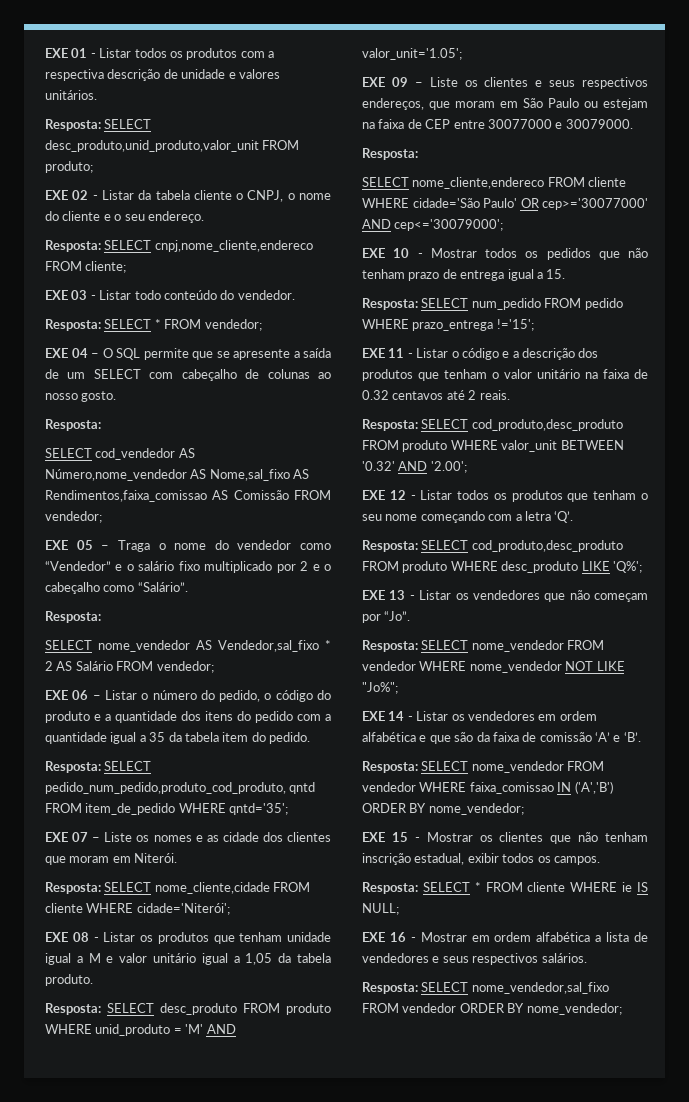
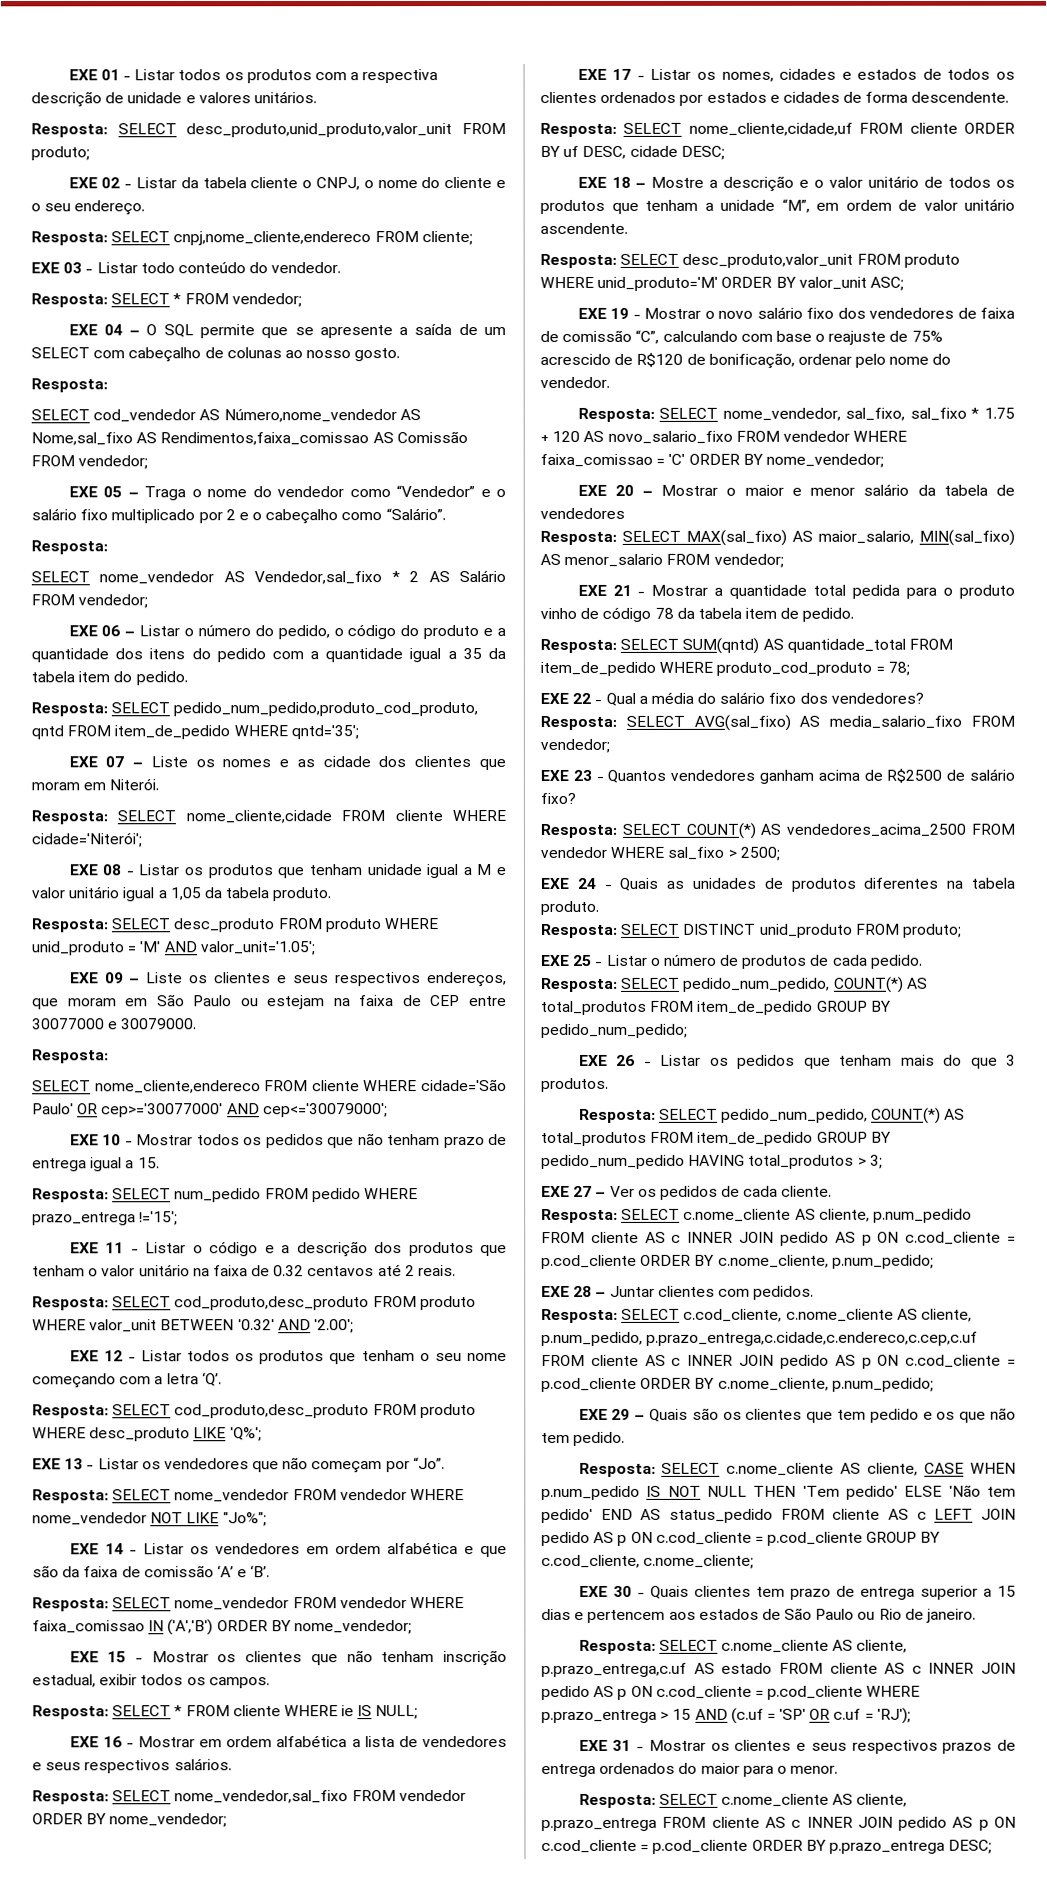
(622, 1009) none -> [577,68,1015,82] [540,91,1010,106] [540,122,1015,137] [540,145,725,160] [577,175,1015,192] [540,198,1015,214] [540,222,628,234] [540,253,960,268] [540,276,904,291] [577,306,1015,319] [540,329,943,345] [540,352,952,369] [540,376,610,388] [577,407,1015,422] [540,430,908,444] [540,453,884,468] [577,483,1015,496] [540,507,625,519] [540,529,1015,546] [540,553,784,568] [577,584,1015,599] [540,606,855,622] [540,637,953,654] [540,661,910,676] [540,691,924,706] [540,714,1015,731] [540,738,610,753] [540,768,1015,784] [540,792,576,804] [540,822,1015,839] [540,846,780,861] [540,877,1015,892] [540,900,599,915] [540,923,961,938] [541,954,923,969] [541,976,928,993] [541,1000,891,1015] [541,1023,688,1038] [578,1054,1016,1069] [541,1077,609,1092] [578,1107,966,1124] [541,1131,891,1146] [541,1154,883,1169] [541,1185,833,1200] [541,1208,972,1223] [541,1231,1016,1246] [541,1254,934,1269] [541,1285,815,1300] [541,1308,972,1323] [541,1331,979,1346] [541,1354,1016,1369] [541,1377,934,1392] [578,1407,1016,1423] [541,1431,626,1446] [578,1462,1016,1477] [541,1484,1016,1500] [541,1508,1016,1523] [541,1531,941,1546] [541,1554,755,1569] [578,1585,1016,1600] [541,1607,977,1623] [578,1639,908,1654] [541,1662,1016,1677] [541,1685,921,1700] [541,1707,911,1724] [578,1739,1016,1754] [541,1762,839,1777] [578,1793,908,1808] [541,1816,1017,1831] [541,1839,993,1854] // EXE 17 - Listar os nomes, cidades e estados de todos os clientes ordenados por estados e cidades de forma descendente. // Resposta: SELECT nome_cliente,cidade,uf FROM cliente ORDER BY uf DESC, cidade DESC; // EXE 18 – Mostre a descrição e o valor unitário de todos os produtos que tenham a unidade “M”, em ordem de valor unitário ascendente. // Resposta: SELECT desc_produto,valor_unit FROM produto WHERE unid_produto='M' ORDER BY valor_unit ASC; // EXE 19 - Mostrar o novo salário fixo dos vendedores de faixa de comissão “C”, calculando com base o reajuste de 75% acrescido de R$120 de bonificação, ordenar pelo nome do vendedor. // Resposta: SELECT nome_vendedor, sal_fixo, sal_fixo * 1.75 + 120 AS novo_salario_fixo FROM vendedor WHERE faixa_comissao = 'C' ORDER BY nome_vendedor; // EXE 20 – Mostrar o maior e menor salário da tabela de vendedores // Resposta: SELECT MAX(sal_fixo) AS maior_salario, MIN(sal_fixo) AS menor_salario FROM vendedor; // EXE 21 - Mostrar a quantidade total pedida para o produto vinho de código 78 da tabela item de pedido. // Resposta: SELECT SUM(qntd) AS quantidade_total FROM item_de_pedido WHERE produto_cod_produto = 78; // EXE 22 - Qual a média do salário fixo dos vendedores? // Resposta: SELECT AVG(sal_fixo) AS media_salario_fixo FROM vendedor; // EXE 23 - Quantos vendedores ganham acima de R$2500 de salário fixo? // Resposta: SELECT COUNT(*) AS vendedores_acima_2500 FROM vendedor WHERE sal_fixo > 2500; // EXE 24 - Quais as unidades de produtos diferentes na tabela produto. // Resposta: SELECT DISTINCT unid_produto FROM produto; // EXE 25 - Listar o número de produtos de cada pedido. // Resposta: SELECT pedido_num_pedido, COUNT(*) AS total_produtos FROM item_de_pedido GROUP BY pedido_num_pedido; // EXE 26 - Listar os pedidos que tenham mais do que 3 produtos. // Resposta: SELECT pedido_num_pedido, COUNT(*) AS total_produtos FROM item_de_pedido GROUP BY pedido_num_pedido HAVING total_produtos > 3; // EXE 27 – Ver os pedidos de cada cliente. // Resposta: SELECT c.nome_cliente AS cliente, p.num_pedido FROM cliente AS c INNER JOIN pedido AS p ON c.cod_cliente = p.cod_cliente ORDER BY c.nome_cliente, p.num_pedido; // EXE 28 – Juntar clientes com pedidos. // Resposta: SELECT c.cod_cliente, c.nome_cliente AS cliente, p.num_pedido, p.prazo_entrega,c.cidade,c.endereco,c.cep,c.uf FROM cliente AS c INNER JOIN pedido AS p ON c.cod_cliente = p.cod_cliente ORDER BY c.nome_cliente, p.num_pedido; // EXE 29 – Quais são os clientes que tem pedido e os que não tem pedido. // Resposta: SELECT c.nome_cliente AS cliente, CASE WHEN p.num_pedido IS NOT NULL THEN 'Tem pedido' ELSE 'Não tem pedido' END AS status_pedido FROM cliente AS c LEFT JOIN pedido AS p ON c.cod_cliente = p.cod_cliente GROUP BY c.cod_cliente, c.nome_cliente; // EXE 30 - Quais clientes tem prazo de entrega superior a 15 dias e pertencem aos estados de São Paulo ou Rio de janeiro. // Resposta: SELECT c.nome_cliente AS cliente, p.prazo_entrega,c.uf AS estado FROM cliente AS c INNER JOIN pedido AS p ON c.cod_cliente = p.cod_cliente WHERE p.prazo_entrega > 15 AND (c.uf = 'SP' OR c.uf = 'RJ'); // EXE 31 - Mostrar os clientes e seus respectivos prazos de entrega ordenados do maior para o menor. // Resposta: SELECT c.nome_cliente AS cliente, p.prazo_entrega FROM cliente AS c INNER JOIN pedido AS p ON c.cod_cliente = p.cod_cliente ORDER BY p.prazo_entrega DESC;

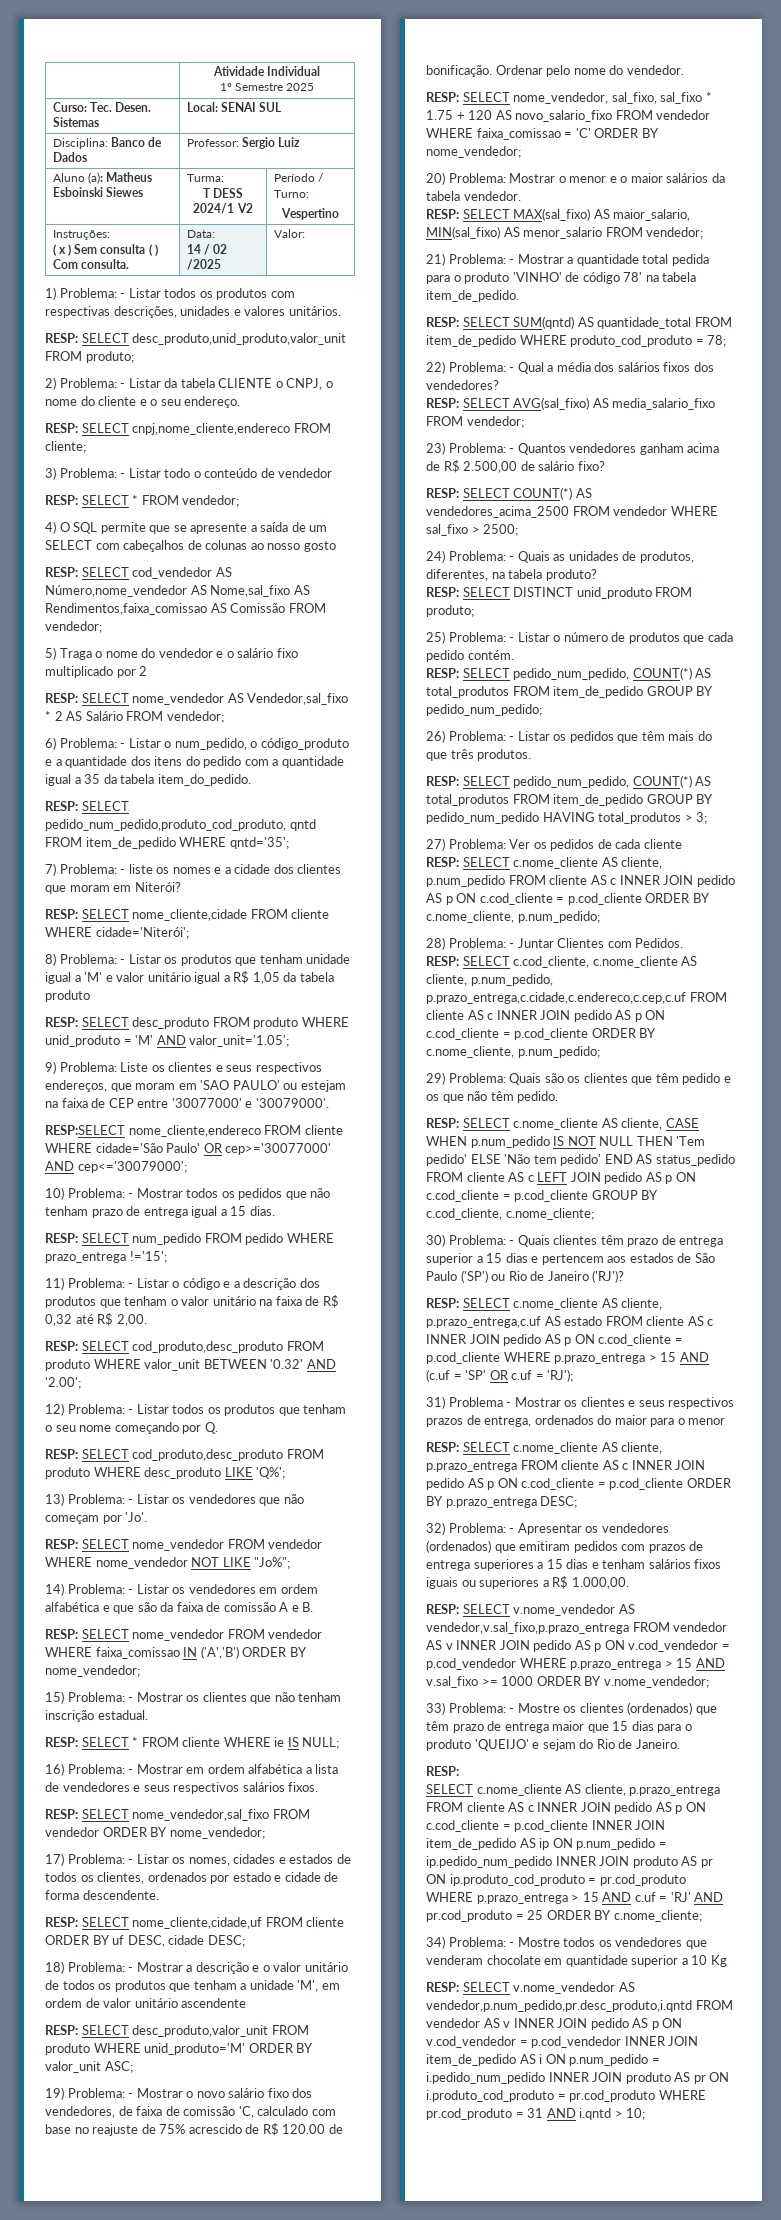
[68,69,120,81] EXE 01 -> [212,66,321,76] [219,83,315,91] [52,102,152,112] [52,117,99,127] [186,102,283,112] [52,137,163,149] [52,152,87,162] [186,137,301,149] [52,172,153,184] [52,187,144,197] [186,174,224,182] [202,188,244,198] [193,203,253,214] [273,173,325,182] [273,190,309,198] [281,208,339,220] [52,230,110,240] [52,244,158,256] [52,259,130,269] [186,230,215,238] [186,244,228,255] [186,259,221,270] [273,229,305,238] [45,287,117,300] | Atividade Individual // 1º Semestre 2025 // Curso: Tec. Desen. Sistemas | Local: SENAI SUL // Disciplina: Banco de Dados | Professor: Sergio Luiz // Aluno (a): Matheus Esboinski Siewes | Turma: // T DESS 2024/1 V2 | Período / Turno: // Vespertino // Instruções: // ( x ) Sem consulta ( ) Com consulta. | Data: // 14 / 02 /2025 | Valor: // 1) Problema:
[350,69,439,84] [31,91,183,108] a respectiva descrição de unidade -> [45,306,231,318] respectivas descrições, unidades
[31,123,108,138] Resposta: -> [45,333,78,343] RESP:
[68,177,121,189] EXE 02 -> [45,377,117,390] 2) Problema:
[250,177,299,189] cliente -> [218,378,273,388] CLIENTE
[31,231,108,246] Resposta: -> [45,423,78,433] RESP:
[31,262,83,274] EXE 03 -> [45,467,117,480] 3) Problema:
[177,262,342,274] [31,293,108,308] conteúdo do vendedor. // Resposta: -> [193,468,333,478] [45,495,78,505] o conteúdo de vendedor // RESP:
[68,324,141,336] EXE 04 – -> [45,521,56,534] 4)
[128,347,202,363] cabeçalho -> [123,540,185,552] cabeçalhos
[354,348,401,362] [31,378,108,393] gosto. // Resposta: // -> [303,541,336,552] [45,567,78,577] gosto // RESP:
[68,486,139,498] EXE 05 – -> [45,647,56,660] 5)
[349,485,476,498] como “Vendedor” -> (213, 653) none
[238,508,446,525] [31,540,108,555] e o cabeçalho como “Salário”. // Resposta: // -> [45,693,78,703] // RESP:
[68,624,480,640] EXE 06 – Listar o número do pedido, o código do produto -> [45,737,349,750] 6) Problema: - Listar o num_pedido, o código_produto
[78,671,188,686] [31,702,108,717] item do pedido. // Resposta: -> [157,774,251,786] [45,801,78,811] item_do_pedido. // RESP:
[68,756,188,768] EXE 07 – Liste -> [45,863,153,876] 7) Problema: - liste
[296,759,315,768] as -> [224,867,231,874] a
[109,778,160,791] [31,810,108,825] Niterói. // Resposta: -> [134,882,181,892] [45,909,78,919] Niterói? // RESP:
[68,864,122,876] EXE 08 -> [45,953,117,966] 8) Problema:
[476,864,492,876] M -> [84,972,103,982] 'M'
(167, 894) none -> [233,971,250,984] R$
[272,887,332,902] [31,918,108,933] produto. // Resposta: -> [45,990,90,1002] [45,1017,78,1027] produto // RESP:
[69,972,141,984] EXE 09 – -> [45,1061,117,1074] 9) Problema:
[156,994,233,1007] São Paulo -> [200,1080,280,1090] 'SAO PAULO'
[32,1018,198,1030] [32,1049,109,1064] [32,1080,91,1092] 30077000 e 30079000. // Resposta: // SELECT -> [171,1098,329,1108] [45,1125,125,1135] '30077000' e '30079000'. // RESP:SELECT
[69,1134,122,1146] EXE 10 -> [45,1187,125,1200] 10) Problema:
[137,1157,160,1169] [32,1188,109,1203] 15. // Resposta: -> [230,1206,275,1216] [45,1233,78,1243] 15 dias. // RESP:
[69,1242,125,1254] EXE 11 -> [45,1277,125,1290] 11) Problema:
[273,1264,457,1277] [32,1296,109,1311] 0.32 centavos até 2 reais. // Resposta: -> [322,1295,339,1308] [45,1313,147,1326] [45,1341,78,1351] R$ 0,32 até R$ 2,00. // RESP:
[69,1350,123,1362] EXE 12 -> [45,1403,125,1416] 12) Problema:
[119,1372,222,1387] [32,1404,109,1419] com a letra ‘Q’. // Resposta: -> [182,1422,218,1434] [45,1449,78,1459] por Q. // RESP:
[32,1458,84,1470] EXE 13 -> [45,1493,125,1506] 13) Problema:
[412,1457,445,1470] [32,1489,109,1504] “Jo”. // Resposta: -> [125,1512,148,1522] [45,1539,78,1549] 'Jo'. // RESP:
[69,1543,124,1555] EXE 14 -> [45,1583,125,1596] 14) Problema:
[216,1565,271,1578] [32,1597,109,1612] ‘A’ e ‘B’. // Resposta: -> [279,1602,314,1612] [45,1629,78,1639] A e B. // RESP:
[69,1651,127,1663] EXE 15 -> [45,1691,125,1704] 15) Problema:
[32,1674,270,1689] [32,1705,109,1720] estadual, exibir todos os campos. // Resposta: -> [97,1710,148,1720] [45,1737,78,1747] estadual. // RESP:
[69,1736,122,1748] EXE 16 -> [45,1763,125,1776] 16) Problema:
[173,1758,232,1771] [32,1790,109,1805] salários. // Resposta: -> [242,1782,319,1792] [45,1809,78,1819] salários fixos. // RESP:
[577,68,632,80] EXE 17 -> [45,1853,125,1866] 17) Problema:
[540,91,597,103] clientes -> [97,1872,145,1884] clientes,
[706,91,840,103] estados e cidades -> [232,1872,321,1882] estado e cidade
[540,122,617,137] Resposta: -> [45,1917,78,1927] RESP:
[577,176,705,188] EXE 18 – Mostre -> [45,1961,183,1974] 18) Problema: - Mostrar
[781,198,810,213] “M”, -> [297,1980,319,1992] 'M',
[540,222,628,234] [540,253,617,268] ascendente. // Resposta: -> [181,1998,247,2008] [45,2025,78,2035] ascendente // RESP:
[577,307,630,319] EXE 19 -> [45,2087,125,2100] 19) Problema:
[869,307,955,319] vendedores -> [45,2106,115,2118] vendedores,
[635,329,738,344] “C”, calculando -> [238,2106,309,2118] 'C, calculado
[815,333,826,342] o -> [74,2127,89,2134] no
[636,352,852,369] R$120 de bonificação, ordenar -> [262,2123,343,2136] [426,65,543,77] R$ 120.00 de bonificação. Ordenar
[577,407,655,422] Resposta: -> [426,92,459,102] RESP:
[577,483,1015,496] [540,507,625,519] [540,530,617,545] EXE 20 – Mostrar o maior e menor salário da tabela de vendedores // Resposta: -> [426,172,725,185] [426,191,521,201] [426,209,459,219] 20) Problema: Mostrar o menor e o maior salários da tabela vendedor. // RESP:
[577,584,632,596] EXE 21 -> [426,253,506,266] 21) Problema:
[540,607,577,619] vinho -> [512,272,562,282] 'VINHO'
[654,607,855,622] [540,638,617,653] 78 da tabela item de pedido. // Resposta: -> [623,272,697,282] [426,290,519,302] [426,317,459,327] 78' na tabela item_de_pedido. // RESP:
[540,692,592,704] EXE 22 -> [426,361,506,374] 22) Problema:
[697,691,797,704] do salário fixo -> [594,362,691,372] dos salários fixos
[540,715,617,730] Resposta: -> [426,398,459,408] RESP:
[540,769,592,781] EXE 23 -> [426,442,506,455] 23) Problema:
[886,768,943,783] R$2500 -> [443,460,518,473] R$ 2.500,00
[540,823,617,838] Resposta: -> [426,488,459,498] RESP:
[540,877,596,889] EXE 24 -> [426,550,506,563] 24) Problema:
[790,877,1015,892] [540,900,599,915] [540,923,617,938] produtos diferentes na tabela produto. // Resposta: -> [639,551,694,563] [426,569,597,581] [426,587,459,597] produtos, diferentes, na tabela produto? // RESP:
[541,954,593,966] EXE 25 -> [426,631,506,644] 25) Problema:
[810,954,923,969] [541,977,618,992] de cada pedido. // Resposta: -> [683,632,733,644] [426,650,514,662] [426,668,459,678] que cada pedido contém. // RESP:
[578,1054,636,1066] EXE 26 -> [426,730,506,743] 26) Problema:
[839,1054,893,1066] tenham -> [641,731,665,741] têm
[1005,1054,1016,1066] 3 -> [450,749,474,759] três
[578,1108,656,1123] Resposta: -> [426,776,459,786] RESP:
[541,1185,607,1197] EXE 27 – -> [426,838,506,851] 27) Problema:
[781,1185,833,1197] [541,1208,618,1223] cliente. // Resposta: -> [643,839,682,849] [426,857,459,867] cliente // RESP:
[541,1285,815,1300] [541,1308,618,1323] EXE 28 – Juntar clientes com pedidos. // Resposta: -> [426,937,684,950] [426,956,459,966] 28) Problema: - Juntar Clientes com Pedidos. // RESP:
[578,1408,646,1420] EXE 29 – -> [426,1072,506,1085] 29) Problema:
[836,1409,866,1420] tem -> [655,1073,679,1083] têm
[541,1431,626,1446] [578,1462,656,1477] tem pedido. // Resposta: -> [490,1091,559,1103] [426,1118,459,1128] têm pedido. // RESP:
[578,1585,632,1597] EXE 30 -> [426,1234,506,1247] 30) Problema:
[755,1586,785,1597] tem -> [600,1235,624,1245] têm
(855, 1614) none -> [460,1270,488,1283] ('SP')
[926,1608,977,1623] [578,1639,656,1654] janeiro. // Resposta: -> [547,1270,625,1283] [426,1298,459,1308] Janeiro ('RJ')? // RESP:
[578,1739,632,1751] EXE 31 -> [426,1396,503,1409] 31) Problema
[541,1763,596,1777] entrega -> [484,1416,532,1427] entrega,
[790,1765,839,1774] [578,1793,656,1808] menor. // Resposta: -> [688,1418,726,1425] [426,1442,459,1452] menor // RESP:
(993, 1846) none -> [426,1522,669,1535] [426,1540,704,1553] [426,1559,722,1571] [426,1576,629,1589] [426,1604,635,1616] [426,1622,728,1634] [426,1640,730,1652] [426,1658,725,1670] [426,1676,709,1688] [426,1702,717,1715] [426,1721,692,1733] [426,1739,680,1751] [426,1766,459,1776] [426,1784,721,1796] [426,1802,706,1814] [426,1820,666,1832] [426,1838,667,1850] [426,1856,713,1868] [426,1874,686,1886] [426,1892,724,1904] [426,1910,702,1922] [426,1936,707,1949] [426,1955,727,1967] [426,1982,635,1994] [426,2000,733,2012] [426,2018,683,2030] [426,2036,699,2048] [426,2054,660,2066] [426,2072,730,2084] [426,2090,706,2102] [426,2108,646,2120] // 32) Problema: - Apresentar os vendedores (ordenados) que emitiram pedidos com prazos de entrega superiores a 15 dias e tenham salários fixos iguais ou superiores a R$ 1.000,00. // RESP: SELECT v.nome_vendedor AS vendedor,v.sal_fixo,p.prazo_entrega FROM vendedor AS v INNER JOIN pedido AS p ON v.cod_vendedor = p.cod_vendedor WHERE p.prazo_entrega > 15 AND v.sal_fixo >= 1000 ORDER BY v.nome_vendedor; // 33) Problema: - Mostre os clientes (ordenados) que têm prazo de entrega maior que 15 dias para o produto 'QUEIJO' e sejam do Rio de Janeiro. // RESP: // SELECT c.nome_cliente AS cliente, p.prazo_entrega FROM cliente AS c INNER JOIN pedido AS p ON c.cod_cliente = p.cod_cliente INNER JOIN item_de_pedido AS ip ON p.num_pedido = ip.pedido_num_pedido INNER JOIN produto AS pr ON ip.produto_cod_produto = pr.cod_produto WHERE p.prazo_entrega > 15 AND c.uf = 'RJ' AND pr.cod_produto = 25 ORDER BY c.nome_cliente; // 34) Problema: - Mostre todos os vendedores que venderam chocolate em quantidade superior a 10 Kg // RESP: SELECT v.nome_vendedor AS vendedor,p.num_pedido,pr.desc_produto,i.qntd FROM vendedor AS v INNER JOIN pedido AS p ON v.cod_vendedor = p.cod_vendedor INNER JOIN item_de_pedido AS i ON p.num_pedido = i.pedido_num_pedido INNER JOIN produto AS pr ON i.produto_cod_produto = pr.cod_produto WHERE pr.cod_produto = 31 AND i.qntd > 10;

